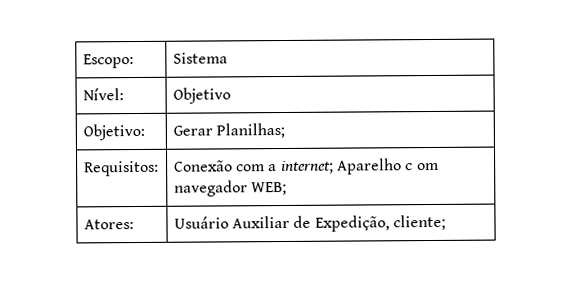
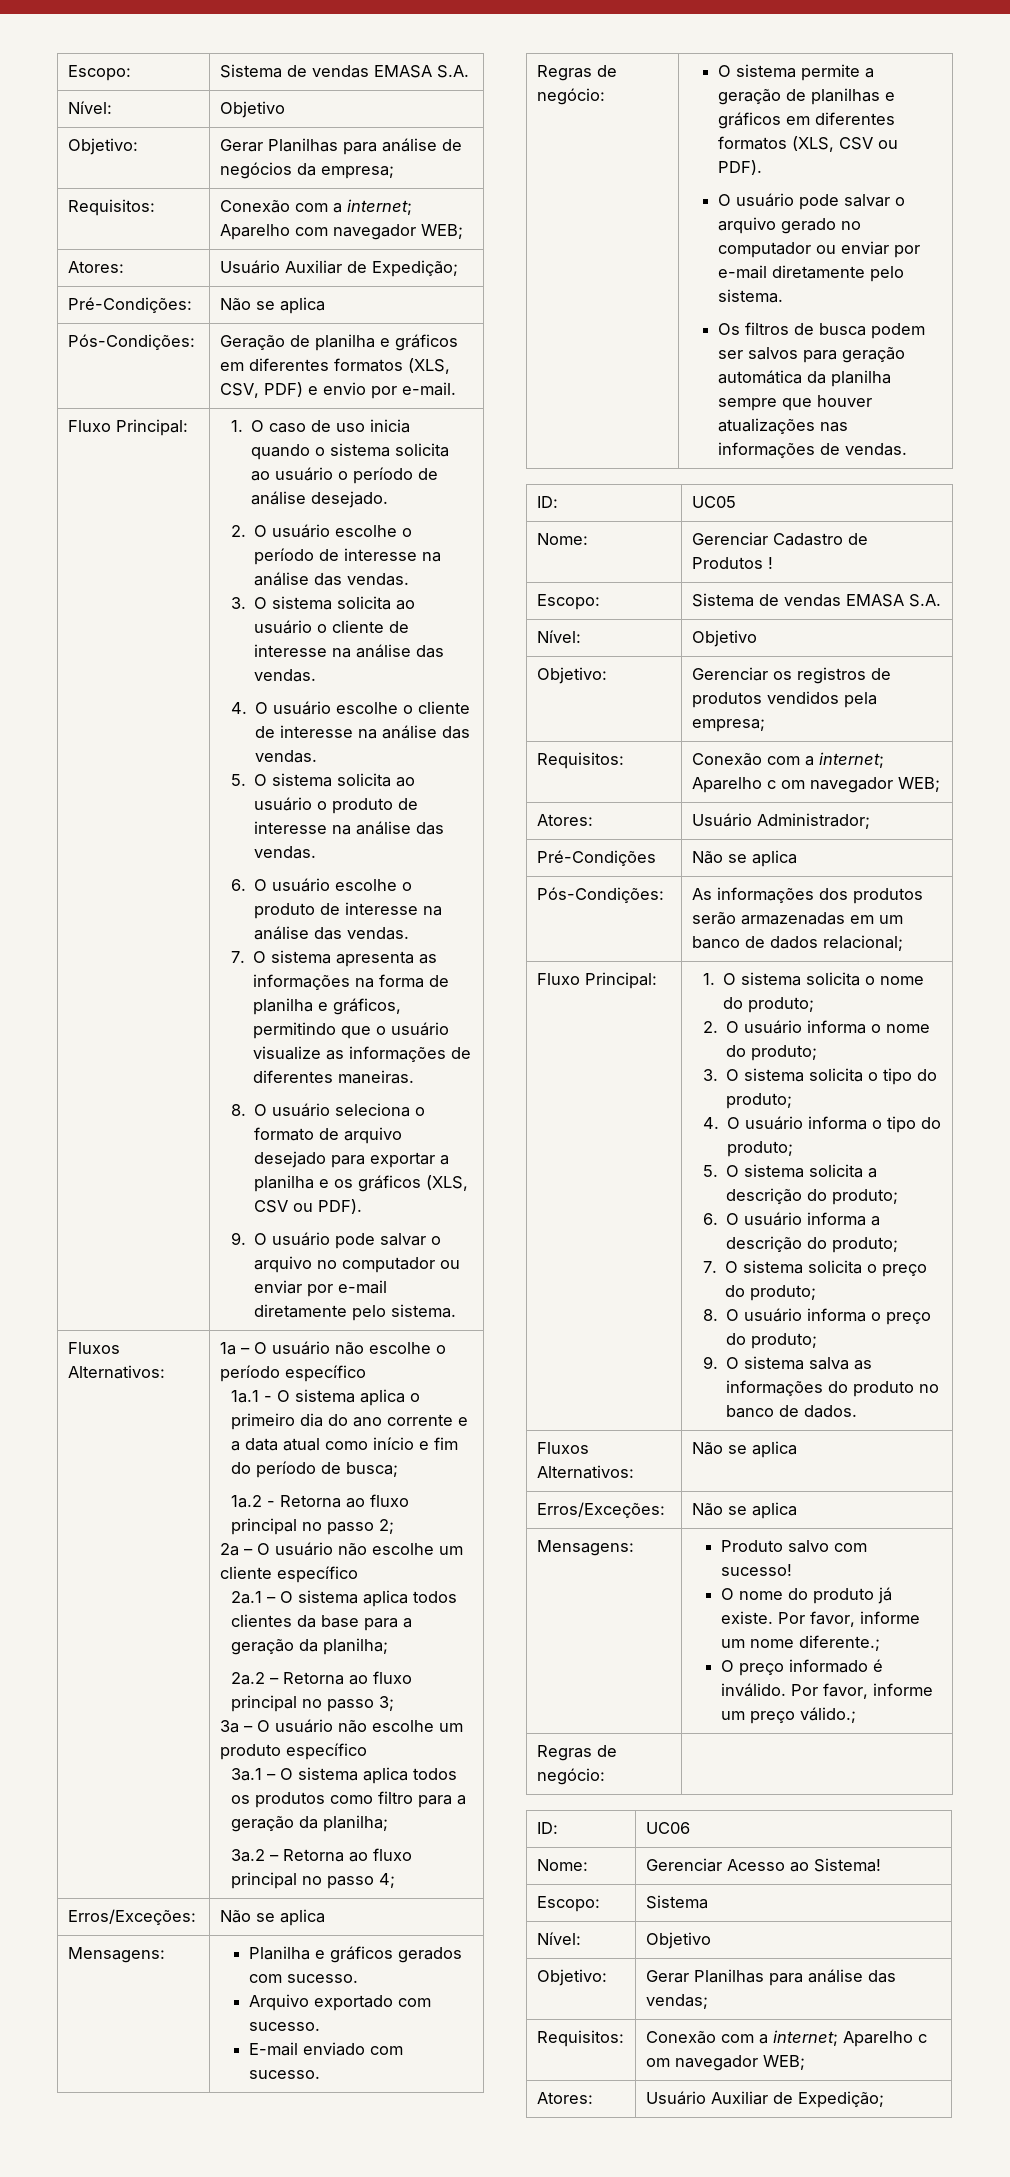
[82,54,134,69] Escopo: -> [67,65,131,81] [219,64,469,78] [67,101,112,114] [219,101,285,118] [67,138,138,155] [219,138,462,155] [219,162,394,179] [67,199,155,216] [219,199,412,215] [219,224,463,240] [67,261,124,273] [219,260,458,277] [67,297,192,313] [219,297,325,314] [67,334,195,350] [219,334,458,351] [219,358,450,374] [219,382,456,399] [67,419,188,436] [231,419,411,433] [251,443,450,460] [251,467,439,484] [251,491,389,508] [231,524,413,538] [254,548,442,565] [254,572,410,586] [231,596,416,610] [254,620,410,634] [254,644,445,658] [254,669,317,682] [231,701,471,715] [255,725,471,739] [255,750,318,763] [231,773,416,787] [254,797,419,814] [254,821,445,835] [254,846,317,859] [231,878,413,892] [254,902,443,919] [254,926,410,940] [231,950,438,967] [253,974,450,990] [253,998,402,1015] [253,1022,450,1039] [253,1046,472,1062] [253,1070,415,1084] [231,1103,426,1117] [254,1127,403,1144] [254,1151,450,1168] [254,1175,469,1192] [254,1199,363,1214] [231,1232,442,1249] [254,1256,461,1273] [254,1280,388,1297] [254,1304,457,1321] [67,1342,120,1354] [67,1365,165,1379] [219,1341,446,1355] [219,1365,366,1382] [231,1389,421,1406] [231,1413,469,1430] [231,1437,459,1451] [231,1461,399,1478] [231,1494,410,1508] [231,1518,395,1535] [219,1542,463,1556] [219,1566,358,1583] [231,1590,458,1607] [231,1614,413,1631] [231,1638,389,1655] [231,1671,413,1685] [231,1695,395,1712] [219,1719,463,1733] [219,1743,367,1760] [231,1767,458,1784] [231,1791,467,1808] [231,1815,389,1832] [231,1848,413,1862] [231,1872,396,1889] [67,1909,196,1925] [219,1909,325,1926] [67,1947,165,1963] [249,1946,463,1963] [249,1974,359,1983] [249,1994,432,2011] [249,2022,321,2031] [249,2042,404,2056] [249,2070,321,2079] [536,65,617,81] [536,88,605,105] [718,64,875,81] [718,88,896,105] [718,112,896,129] [718,136,899,152] [718,160,763,175] [718,193,906,210] [718,217,862,234] [718,241,921,258] [718,265,905,282] [718,289,784,303] [718,322,926,339] [718,346,906,363] [718,370,892,387] [718,395,873,411] [718,418,849,434] [718,442,908,458] [536,496,558,508] [691,496,736,508] [536,533,588,545] [691,532,868,546] [691,557,773,569] [536,594,600,610] [691,593,941,607] [536,630,581,643] [691,630,757,647] [536,667,607,684] [691,667,891,684] [691,691,877,708] [691,719,765,732] [536,752,624,769] [691,752,884,768] [691,777,940,793] [536,814,593,826] [691,813,870,829] [536,850,656,866] [691,850,797,867] [536,887,664,903] [691,887,923,904] [691,911,903,925] [691,935,903,951] [536,972,657,989] [703,972,925,986] [723,997,815,1013] [703,1020,931,1034] [726,1045,818,1061] [703,1068,938,1085] [726,1093,793,1109] [703,1116,942,1133] [727,1141,794,1157] [703,1164,878,1178] [726,1188,899,1205] [703,1212,881,1226] [726,1236,899,1253] [703,1260,928,1277] [725,1285,817,1301] [703,1308,932,1325] [726,1333,818,1349] [703,1356,873,1370] [726,1380,940,1397] [726,1405,858,1418] [536,1442,589,1454] [536,1465,634,1479] [691,1441,797,1458] [536,1502,665,1518] [691,1502,797,1519] [536,1540,634,1556] [721,1540,868,1553] [721,1564,793,1576] [721,1587,893,1604] [721,1611,921,1627] [721,1635,881,1651] [721,1659,884,1676] [721,1683,934,1699] [721,1707,857,1724] [536,1745,617,1761] [536,1768,605,1785] [536,1822,558,1834] [645,1822,690,1834] [536,1859,588,1871] [645,1858,881,1872] [536,1896,600,1912] Escopo: | Sistema de vendas EMASA S.A. // Nível: | Objetivo // Objetivo: | Gerar Planilhas para análise de negócios da empresa; // Requisitos: | Conexão com a internet; Aparelho com navegador WEB; // Atores: | Usuário Auxiliar de Expedição; // Pré-Condições: | Não se aplica // Pós-Condições: | Geração de planilha e gráficos em diferentes formatos (XLS, CSV, PDF) e envio por e-mail. // Fluxo Principal: | 1. O caso de uso inicia quando o sistema solicita ao usuário o período de análise desejado. // 2. O usuário escolhe o período de interesse na análise das vendas. // 3. O sistema solicita ao usuário o cliente de interesse na análise das vendas. // 4. O usuário escolhe o cliente de interesse na análise das vendas. // 5. O sistema solicita ao usuário o produto de interesse na análise das vendas. // 6. O usuário escolhe o produto de interesse na análise das vendas. // 7. O sistema apresenta as informações na forma de planilha e gráficos, permitindo que o usuário visualize as informações de diferentes maneiras. // 8. O usuário seleciona o formato de arquivo desejado para exportar a planilha e os gráficos (XLS, CSV ou PDF). // 9. O usuário pode salvar o arquivo no computador ou enviar por e-mail diretamente pelo sistema. // Fluxos Alternativos: | 1a – O usuário não escolhe o período específico // 1a.1 - O sistema aplica o primeiro dia do ano corrente e a data atual como início e fim do período de busca; // 1a.2 - Retorna ao fluxo principal no passo 2; // 2a – O usuário não escolhe um cliente específico // 2a.1 – O sistema aplica todos clientes da base para a geração da planilha; // 2a.2 – Retorna ao fluxo principal no passo 3; // 3a – O usuário não escolhe um produto específico // 3a.1 – O sistema aplica todos os produtos como filtro para a geração da planilha; // 3a.2 – Retorna ao fluxo principal no passo 4; // Erros/Exceções: | Não se aplica // Mensagens: | Planilha e gráficos gerados com sucesso. // Arquivo exportado com sucesso. // E-mail enviado com sucesso. // Regras de negócio: | O sistema permite a geração de planilhas e gráficos em diferentes formatos (XLS, CSV ou PDF). // O usuário pode salvar o arquivo gerado no computador ou enviar por e-mail diretamente pelo sistema. // Os filtros de busca podem ser salvos para geração automática da planilha sempre que houver atualizações nas informações de vendas. // ID: | UC05 // Nome: | Gerenciar Cadastro de Produtos ! // Escopo: | Sistema de vendas EMASA S.A. // Nível: | Objetivo // Objetivo: | Gerenciar os registros de produtos vendidos pela empresa; // Requisitos: | Conexão com a internet; Aparelho c om navegador WEB; // Atores: | Usuário Administrador; // Pré-Condições | Não se aplica // Pós-Condições: | As informações dos produtos serão armazenadas em um banco de dados relacional; // Fluxo Principal: | 1. O sistema solicita o nome do produto; // 2. O usuário informa o nome do produto; // 3. O sistema solicita o tipo do produto; // 4. O usuário informa o tipo do produto; // 5. O sistema solicita a descrição do produto; // 6. O usuário informa a descrição do produto; // 7. O sistema solicita o preço do produto; // 8. O usuário informa o preço do produto; // 9. O sistema salva as informações do produto no banco de dados. // Fluxos Alternativos: | Não se aplica // Erros/Exceções: | Não se aplica // Mensagens: | Produto salvo com sucesso! // O nome do produto já existe. Por favor, informe um nome diferente.; // O preço informado é inválido. Por favor, informe um preço válido.; // Regras de negócio: | // ID: | UC06 // Nome: | Gerenciar Acesso ao Sistema! // Escopo:
[216,122,286,139] Planilhas; -> [693,1969,896,1986] [645,1994,708,2009] Planilhas para análise das vendas;
[314,214,446,232] Expedição, cliente; -> [797,2091,884,2108] Expedição;

